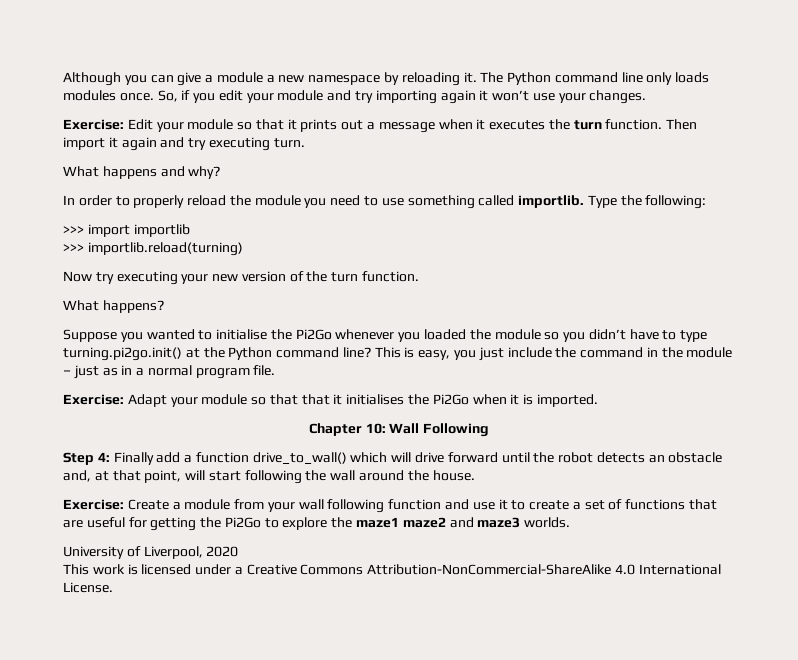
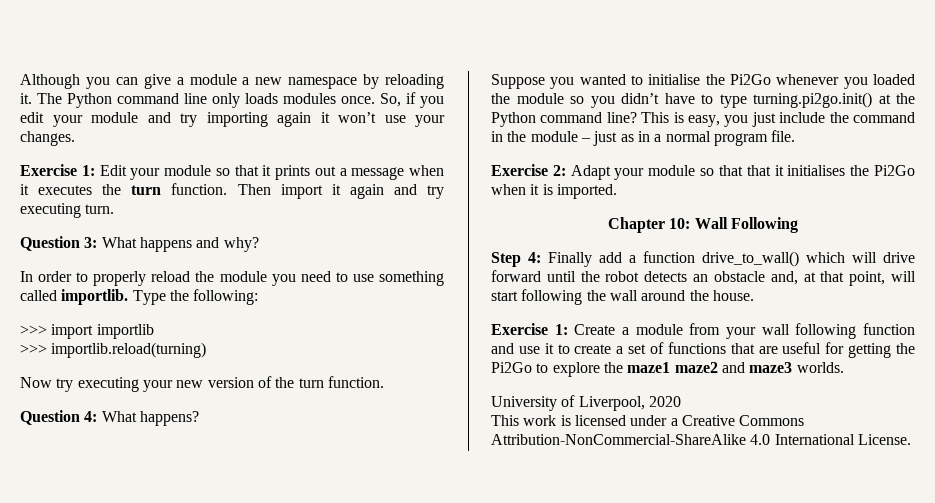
[63,119,124,130] Exercise: -> [20,164,95,176] Exercise 1:
(305, 143) none -> [20,236,98,251] Question 3:
(420, 276) none -> [20,410,98,425] Question 4:
[63,394,124,405] Exercise: -> [491,164,566,176] Exercise 2:
[63,499,124,510] Exercise: -> [491,323,568,335] Exercise 1:

